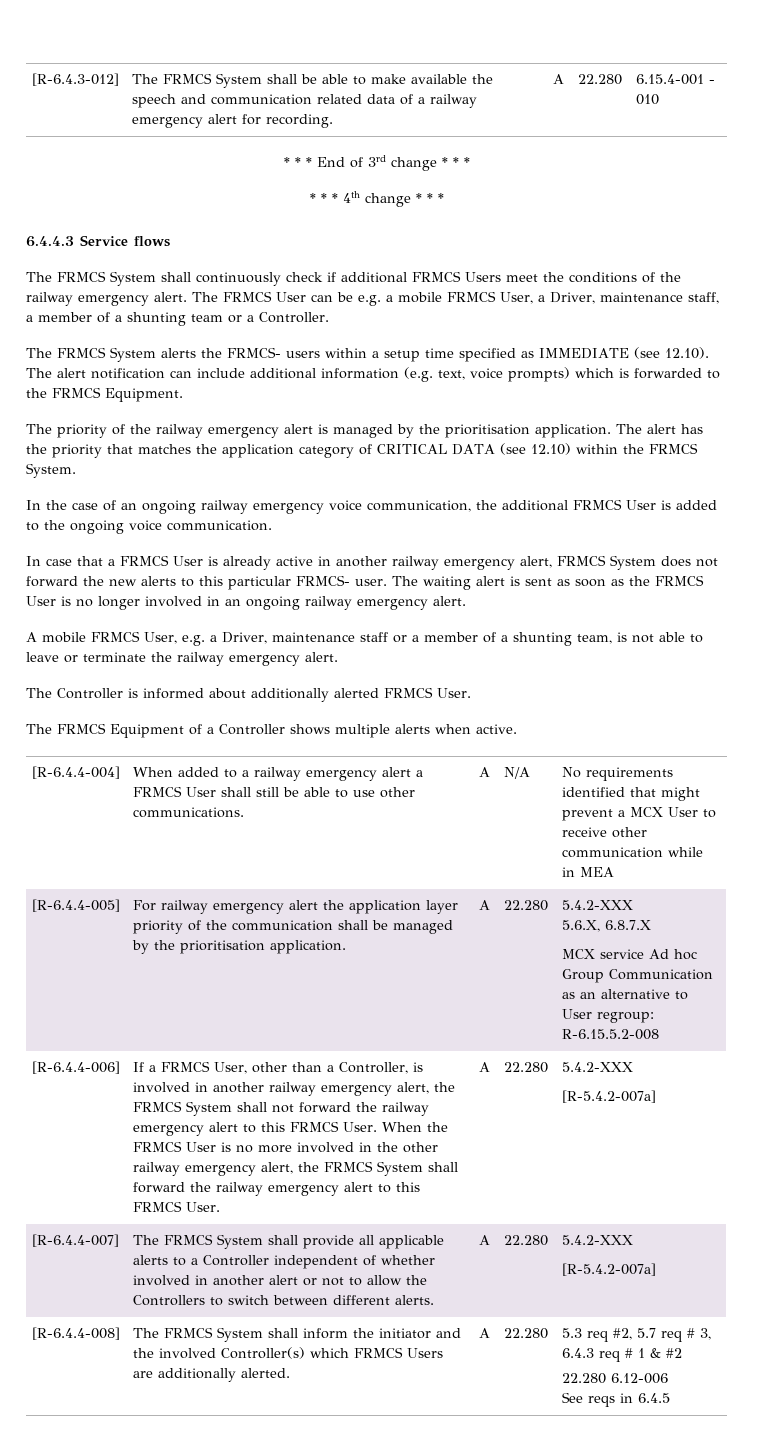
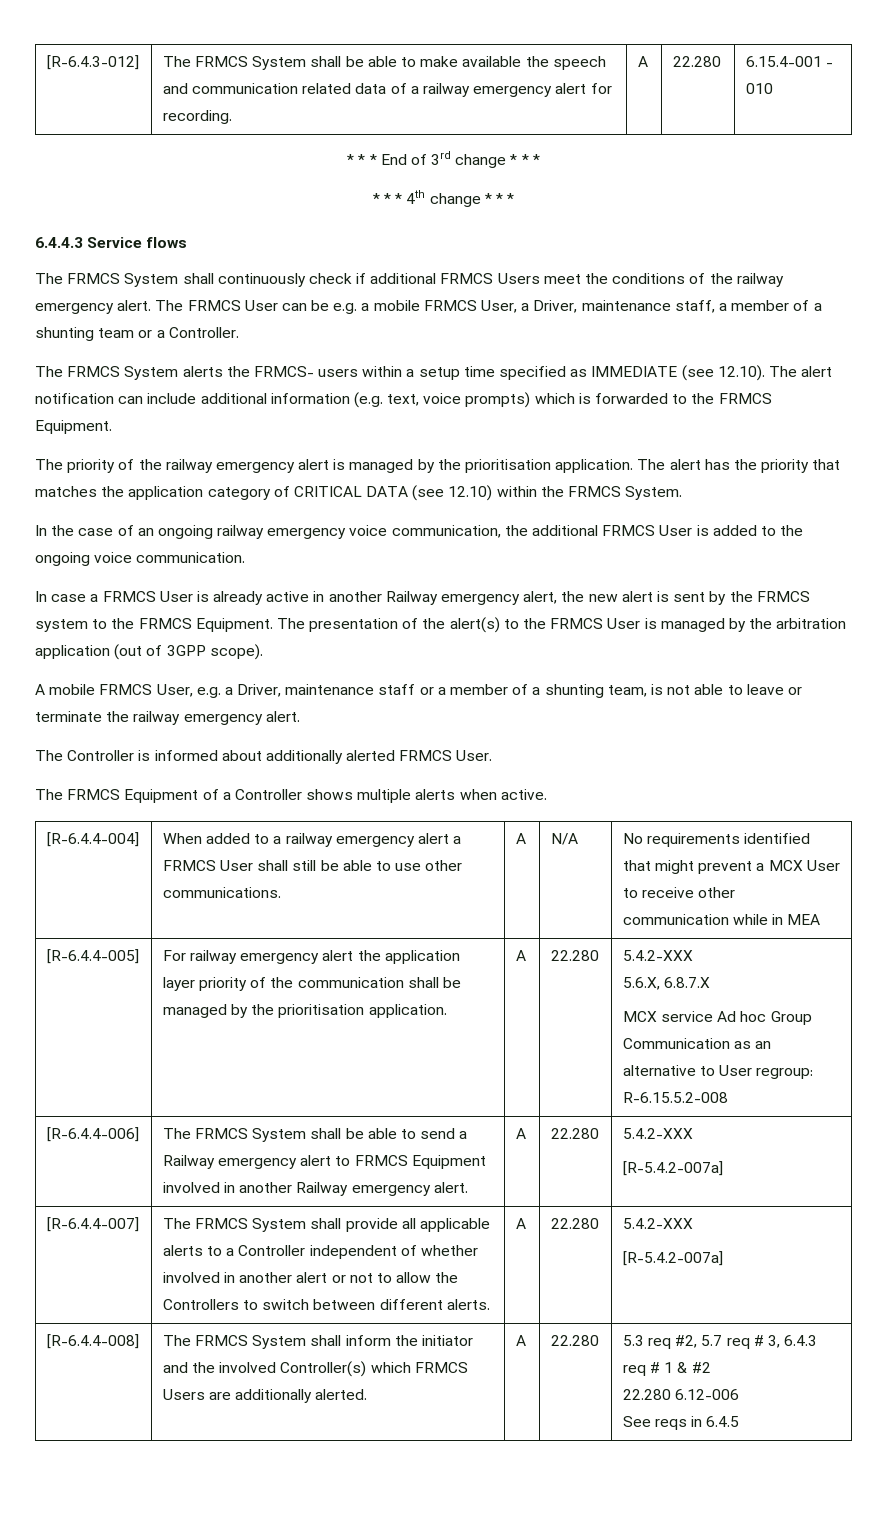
[77,556,103,566] that -> (87, 598) none
[392,555,718,570] [26,575,704,590] [26,596,466,610] railway emergency alert, FRMCS System does not forward the new alerts to this particular FRMCS- user. The waiting alert is sent as soon as the FRMCS User is no longer involved in an ongoing railway emergency alert. -> [385,591,810,605] [35,617,847,633] [35,644,263,660] Railway emergency alert, the new alert is sent by the FRMCS system to the FRMCS Equipment. The presentation of the alert(s) to the FRMCS User is managed by the arbitration application (out of 3GPP scope).
[133,1061,424,1074] [133,1082,456,1096] [133,1101,430,1116] [133,1121,449,1136] [133,1141,439,1153] [133,1161,459,1176] [133,1182,421,1196] [133,1201,221,1212] If a FRMCS User, other than a Controller, is involved in another railway emergency alert, the FRMCS System shall not forward the railway emergency alert to this FRMCS User. When the FRMCS User is no more involved in the other railway emergency alert, the FRMCS System shall forward the railway emergency alert to this FRMCS User. -> [162,1128,468,1142] [162,1155,486,1169] [162,1182,468,1196] The FRMCS System shall be able to send a Railway emergency alert to FRMCS Equipment involved in another Railway emergency alert.

